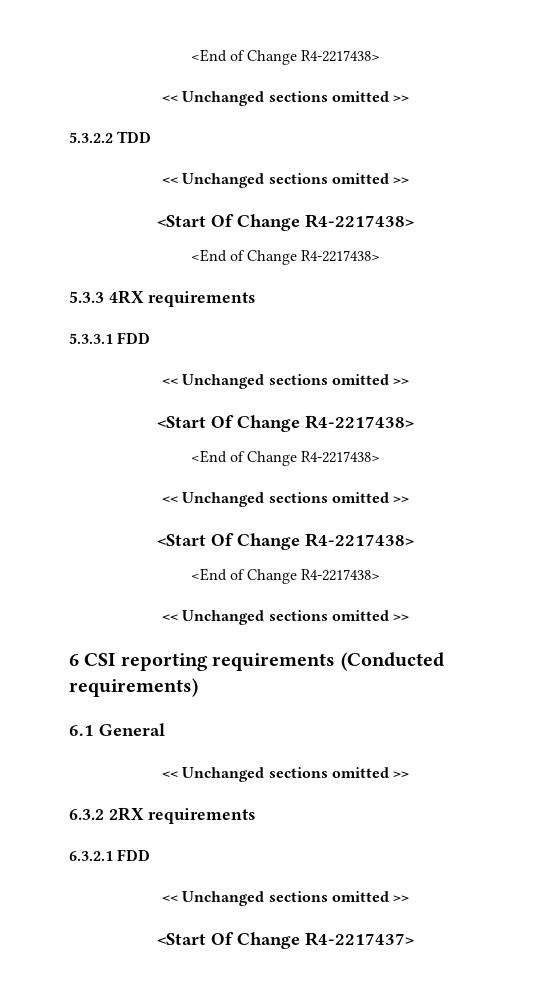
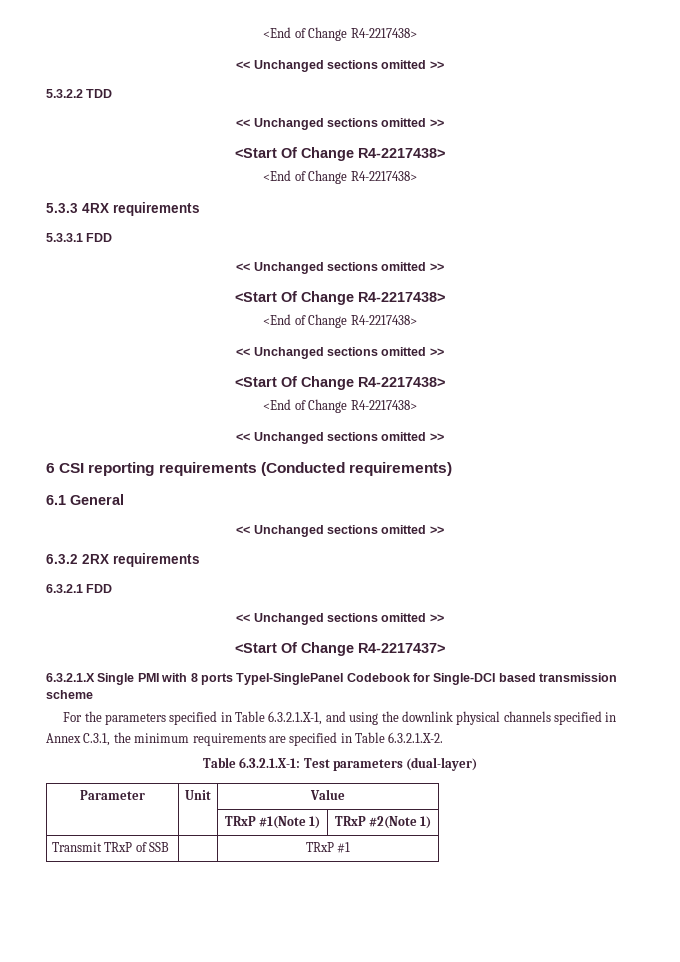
(414, 939) none -> [46,673,618,685] [46,690,93,699] [63,711,617,725] [46,732,444,746] [202,757,478,771] [80,790,145,800] [185,790,211,800] [310,789,345,800] [224,816,321,829] [334,816,432,829] [51,842,169,852] [305,842,351,853] // 6.3.2.1.X Single PMI with 8 ports TypeI-SinglePanel Codebook for Single-DCI based transmission scheme // For the parameters specified in Table 6.3.2.1.X-1, and using the downlink physical channels specified in Annex C.3.1, the minimum requirements are specified in Table 6.3.2.1.X-2. // Table 6.3.2.1.X-1: Test parameters (dual-layer) // Parameter | Unit | Value // | | TRxP #1(Note 1) | TRxP #2(Note 1) // Transmit TRxP of SSB | | TRxP #1

